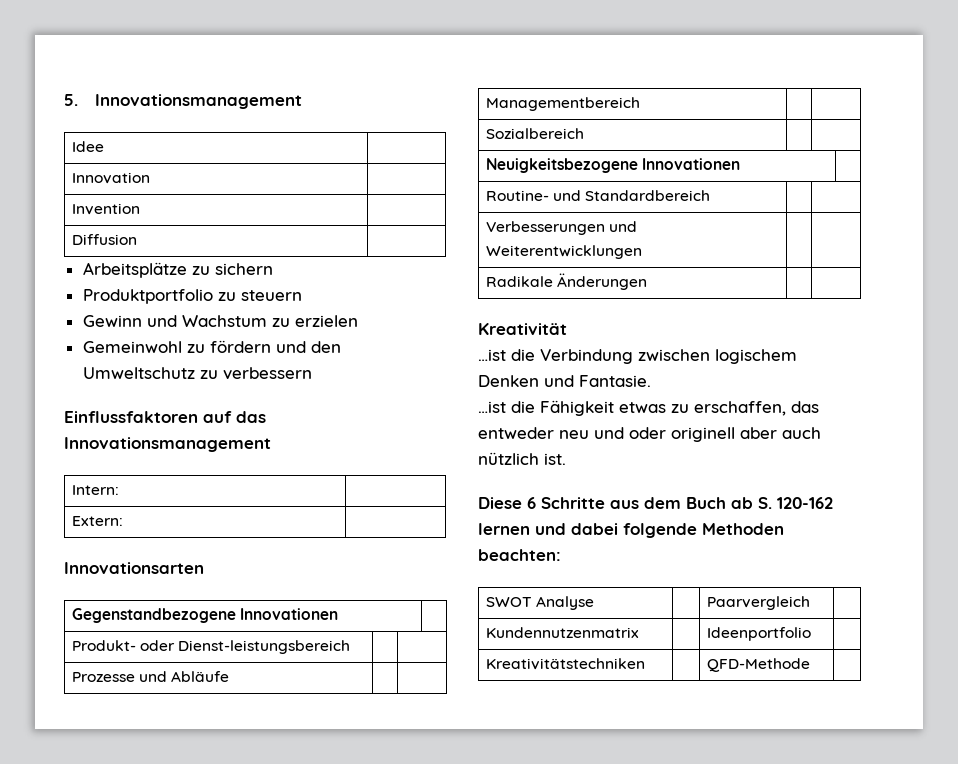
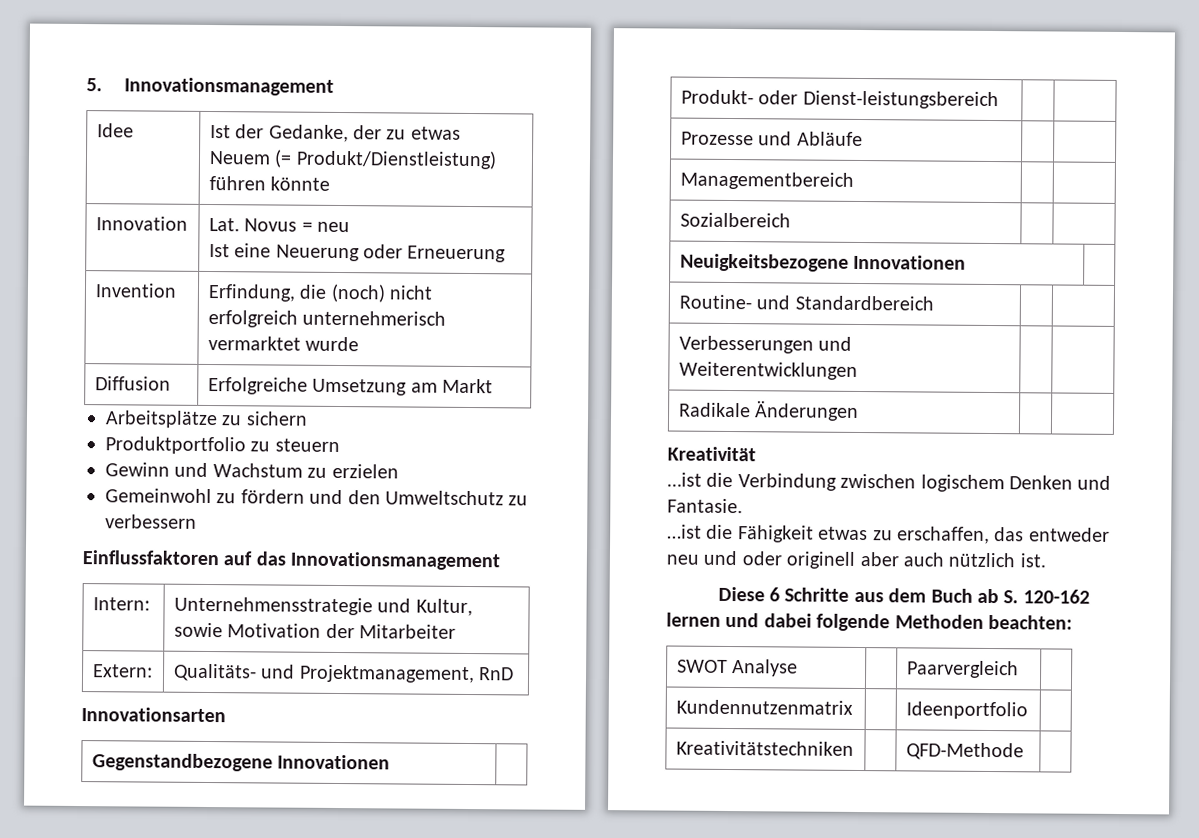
[71,172,150,184] [71,203,140,215] [71,234,137,245] // Innovation | // Invention | // Diffusion | -> [209,124,461,143] [208,149,497,170] [208,175,331,191] [95,216,188,231] [208,217,350,233] [208,243,507,263] [94,283,177,298] [207,283,433,303] [207,309,447,328] [207,335,360,352] [94,376,171,391] [207,376,493,396] Ist der Gedanke, der zu etwas Neuem (= Produkt/Dienstleistung) führen könnte // Innovation | Lat. Novus = neu // Ist eine Neuerung oder Erneuerung // Invention | Erfindung, die (noch) nicht erfolgreich unternehmerisch vermarktet wurde // Diffusion | Erfolgreiche Umsetzung am Markt
[71,516,123,526] // Extern: | -> [173,596,473,617] [173,622,456,639] [92,664,153,678] [172,663,514,684] Unternehmensstrategie und Kultur, sowie Motivation der Mitarbeiter // Extern: | Qualitäts- und Projektmanagement, RnD

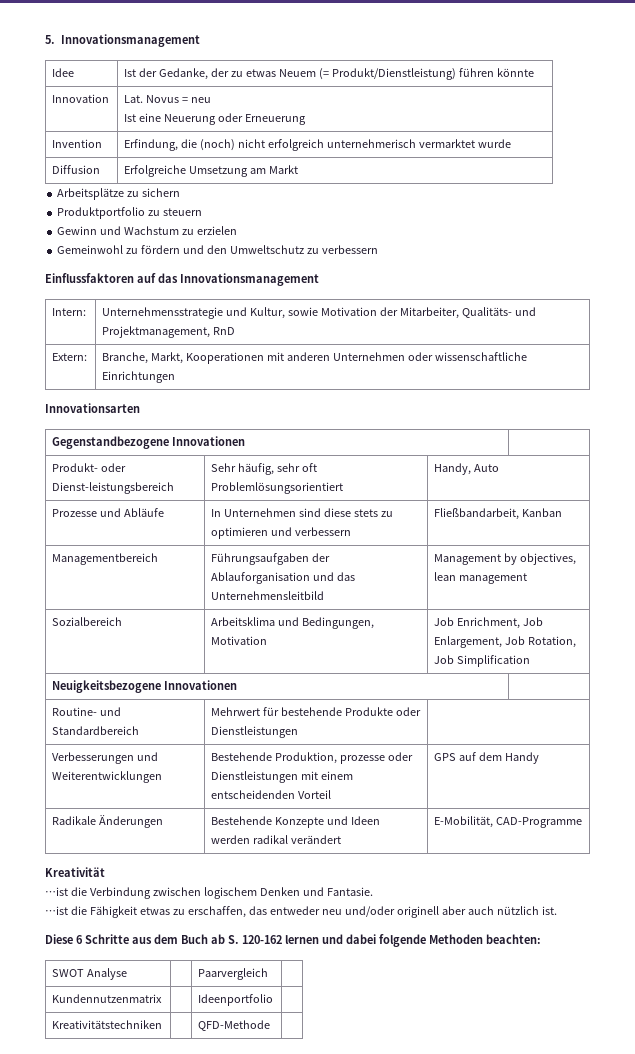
[358,624,456,639] [92,664,153,678] Mitarbeiter // Extern: | -> [400,307,460,319] Mitarbeiter,
(514, 674) none -> [52,353,88,361] [102,352,528,364] [102,371,176,383] // Extern: | Branche, Markt, Kooperationen mit anderen Unternehmen oder wissenschaftliche Einrichtungen
[680,131,863,147] [679,171,854,190] [679,212,791,228] | // Prozesse und Abläufe | | // Managementbereich | | // Sozialbereich | | -> [211,463,318,475] [211,482,344,494] [434,463,500,475] [52,508,165,517] [211,508,394,517] [211,527,352,539] [434,508,563,520] [52,553,159,565] [211,553,331,565] [211,572,356,584] [211,591,325,600] [434,553,577,565] [434,572,528,584] [52,617,123,626] [211,617,375,629] [211,636,268,645] [434,617,544,629] [434,636,577,648] [434,655,531,667] Sehr häufig, sehr oft Problemlösungsorientiert | Handy, Auto // Prozesse und Abläufe | In Unternehmen sind diese stets zu optimieren und verbessern | Fließbandarbeit, Kanban // Managementbereich | Führungsaufgaben der Ablauforganisation und das Unternehmensleitbild | Management by objectives, lean management // Sozialbereich | Arbeitsklima und Bedingungen, Motivation | Job Enrichment, Job Enlargement, Job Rotation, Job Simplification
[678,335,853,354] [678,361,858,380] [678,400,860,421] | // Verbesserungen und Weiterentwicklungen | | // Radikale Änderungen | | -> [211,707,422,716] [211,726,299,738] [52,752,159,764] [52,771,163,783] [211,752,414,764] [211,771,354,783] [211,790,332,799] [434,752,540,764] [52,815,164,828] [211,816,381,828] [211,835,342,844] [434,816,583,828] Mehrwert für bestehende Produkte oder Dienstleistungen | // Verbesserungen und Weiterentwicklungen | Bestehende Produktion, prozesse oder Dienstleistungen mit einem entscheidenden Vorteil | GPS auf dem Handy // Radikale Änderungen | Bestehende Konzepte und Ideen werden radikal verändert | E-Mobilität, CAD-Programme
[703,550,782,566] und oder -> [344,906,395,917] und/oder

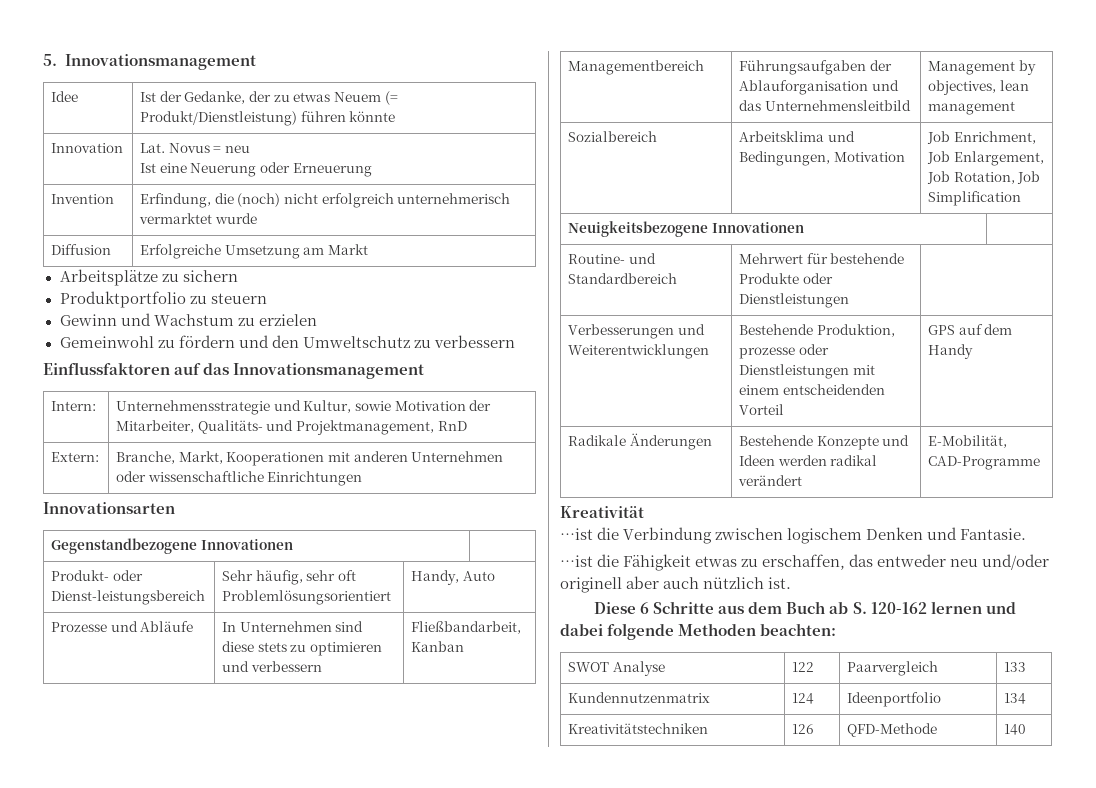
(128, 974) none -> [792,662,815,672] 122
(269, 974) none -> [1004,662,1027,672] 133
(163, 998) none -> [792,693,815,704] 124
(274, 1000) none -> [1004,693,1027,704] 134
(163, 1024) none -> [792,724,815,734] 126
(271, 1025) none -> [1004,724,1027,735] 140

